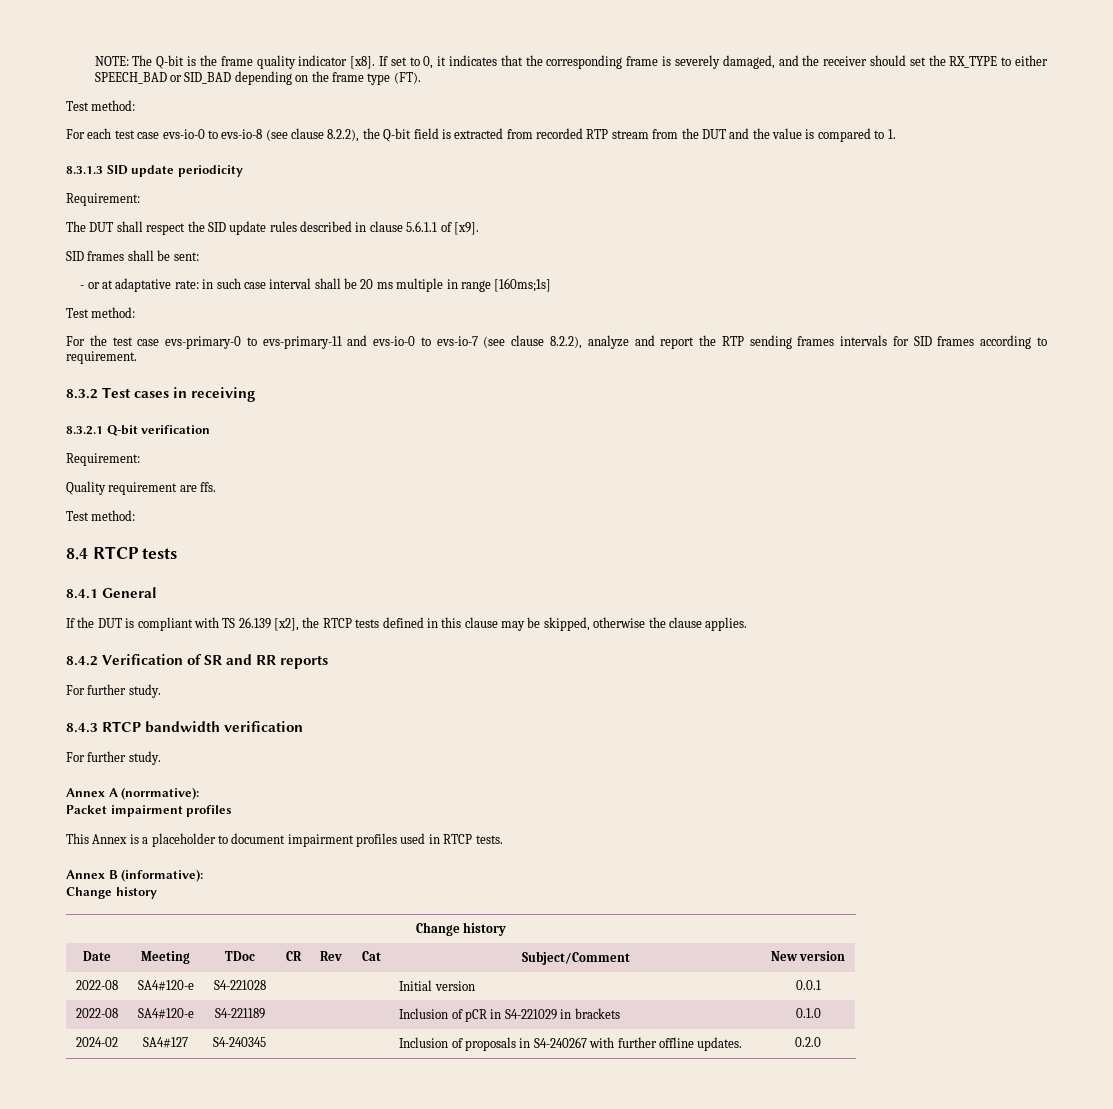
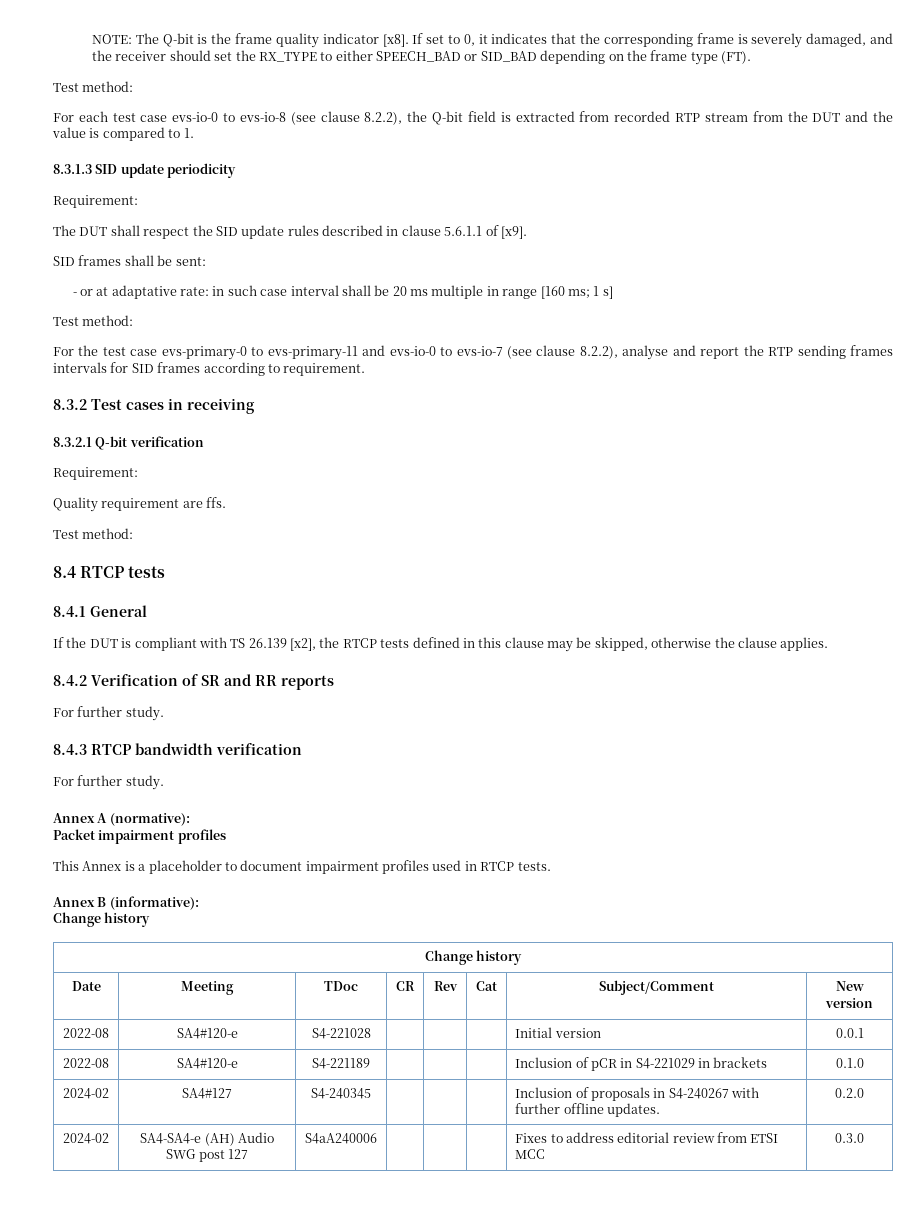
[494,278,552,292] [160ms;1s] -> [540,286,613,299] [160 ms; 1 s]
[587,335,629,349] analyze -> [622,345,669,360] analyse
[121,787,200,800] (norrmative): -> [109,813,190,826] (normative):
(821, 1042) none -> [63,1133,109,1144] [140,1132,274,1146] [166,1149,248,1162] [305,1133,377,1144] [515,1132,779,1143] [515,1149,546,1159] [835,1133,864,1143] // 2024-02 | SA4-SA4-e (AH) Audio SWG post 127 | S4aA240006 | | | | Fixes to address editorial review from ETSI MCC | 0.3.0

